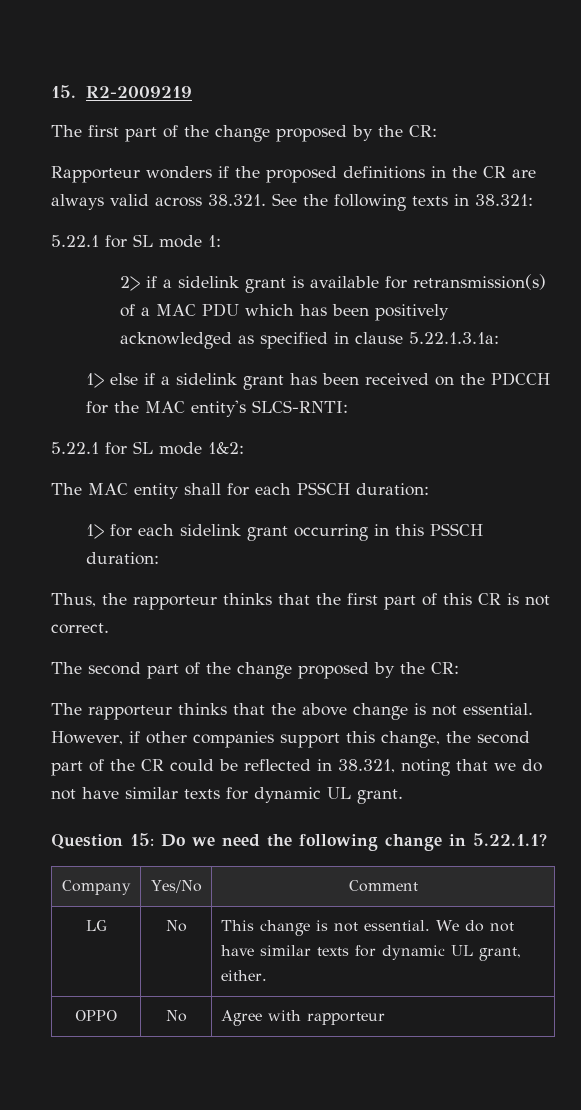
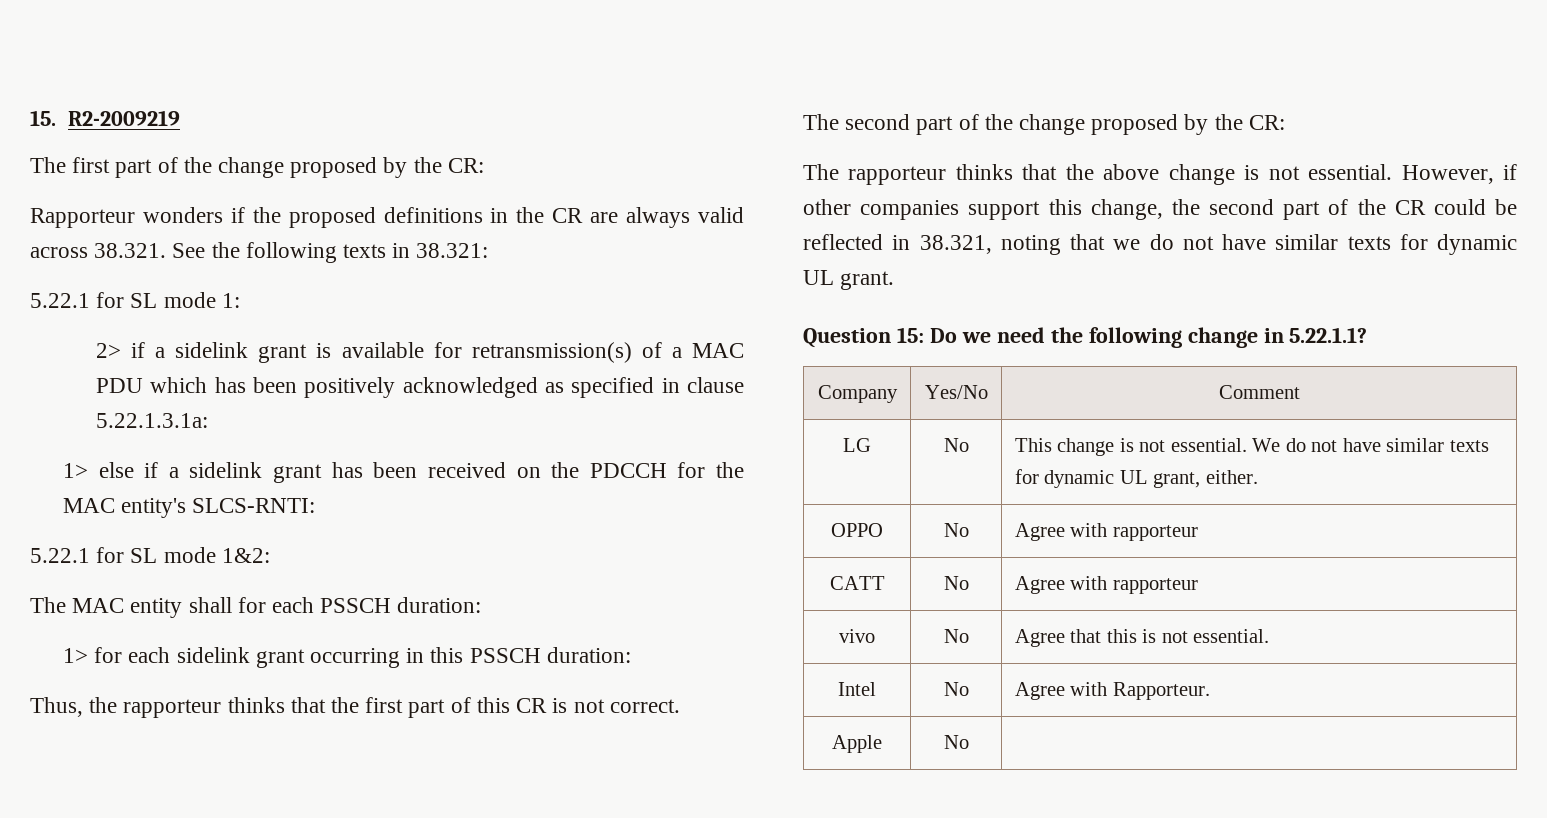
(385, 1018) none -> [829,576,885,590] [943,576,969,590] [1014,576,1198,594] [839,629,875,643] [943,629,969,643] [1014,629,1270,647] [838,682,876,696] [943,682,969,696] [1014,682,1210,700] [832,735,882,753] [943,735,969,749] // CATT | No | Agree with rapporteur // vivo | No | Agree that this is not essential. // Intel | No | Agree with Rapporteur. // Apple | No |

